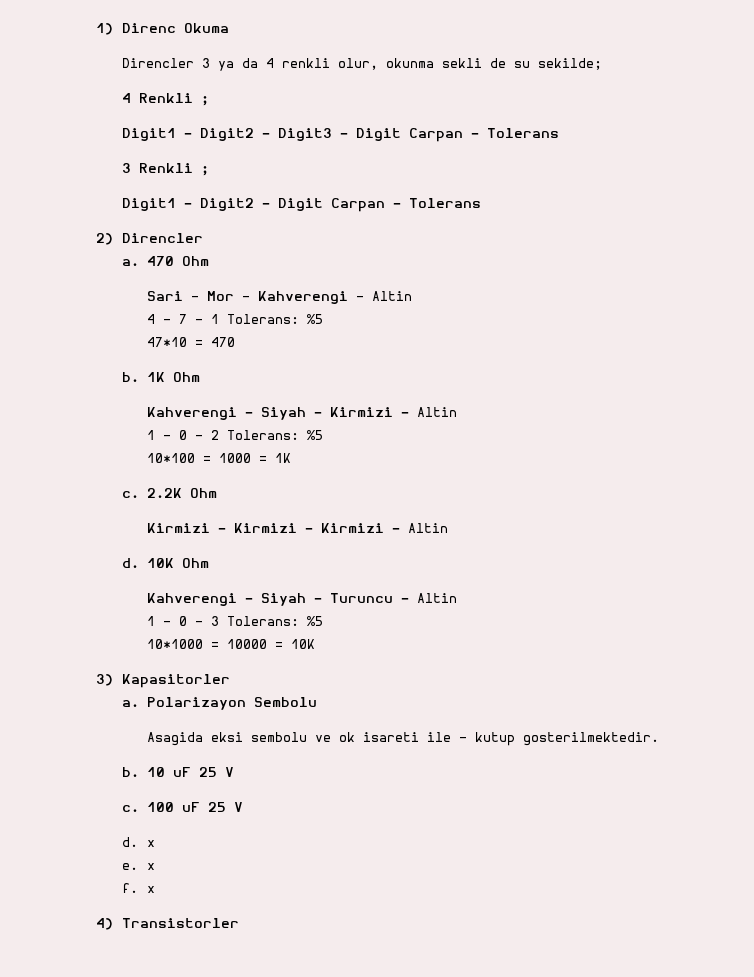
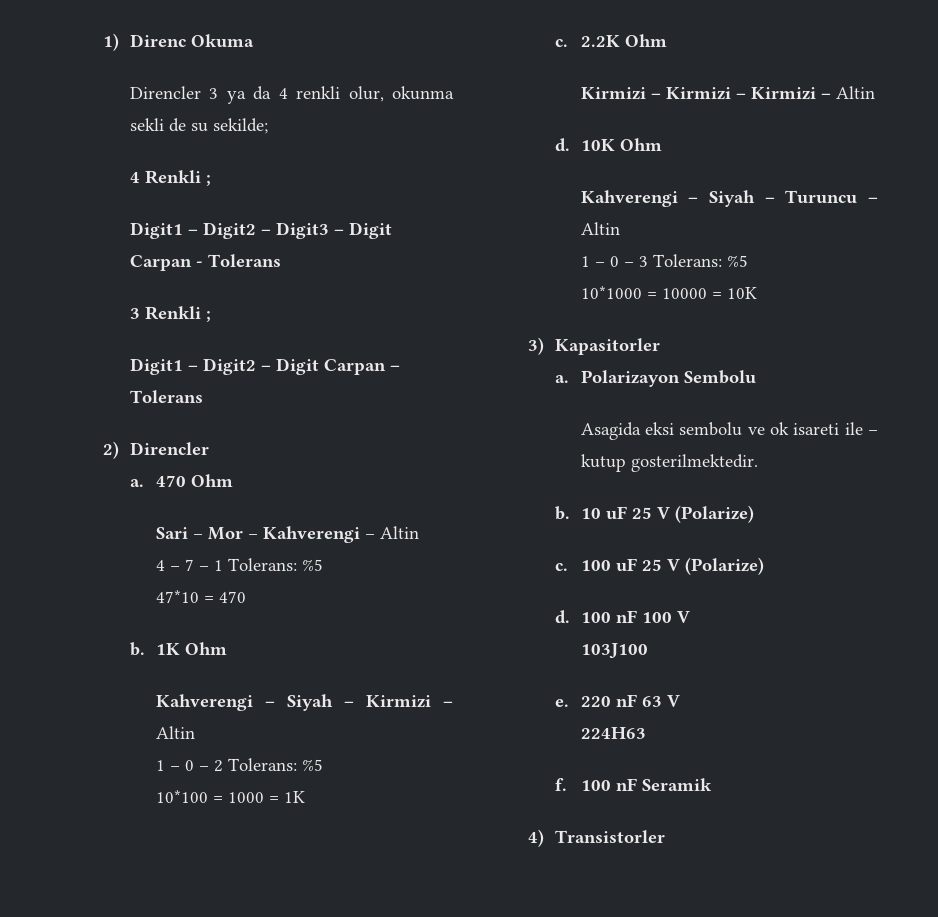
(235, 772) none -> [674,505,754,523] (Polarize)
[121,837,156,847] [121,863,156,870] [121,883,156,893] // d. x // e. x // f. x -> [684,557,764,575] [554,610,690,624] [580,643,648,659] [554,694,680,707] [580,727,646,739] [554,778,712,791] (Polarize) // d. 100 nF 100 V // 103J100 // e. 220 nF 63 V // 224H63 // f. 100 nF Seramik

